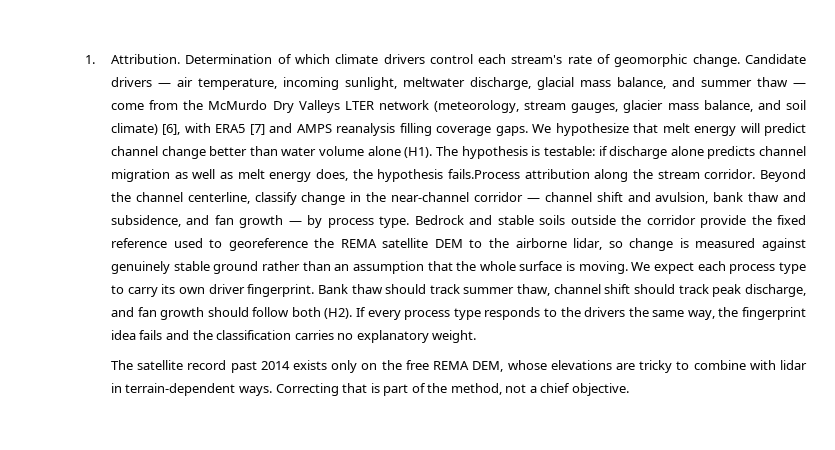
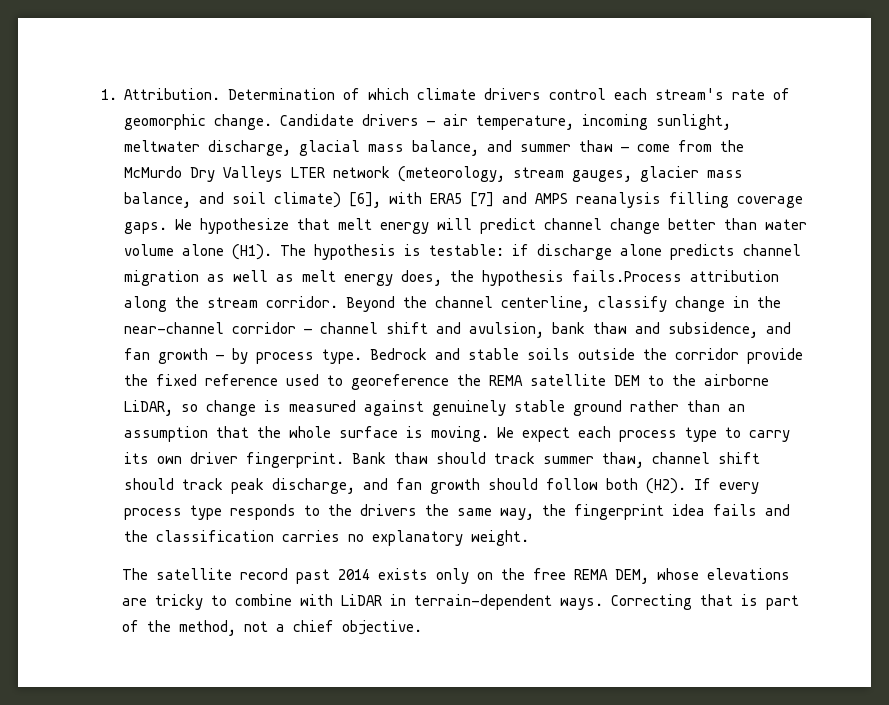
[573,238,603,250] lidar, -> [124,400,174,416] LiDAR,
[779,360,807,370] lidar -> [340,594,382,606] LiDAR

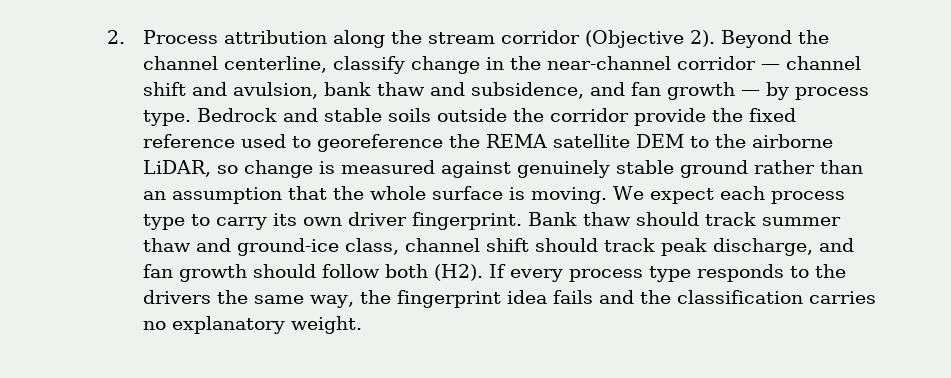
[100,88,791,100] [124,114,732,130] [124,140,745,156] [124,166,744,182] [124,192,804,208] [124,218,808,234] [124,244,802,260] [124,270,683,286] 1. Attribution. Determination of which climate drivers control each stream's rate of geomorphic change. Candidate drivers — air temperature, incoming sunlight, meltwater discharge, glacial mass balance, and summer thaw — come from the McMurdo Dry Valleys LTER network (meteorology, stream gauges, glacier mass balance, and soil climate) [6], with ERA5 [7] and AMPS reanalysis filling coverage gaps. We hypothesize that melt energy will predict channel change better than water volume alone (H1). The hypothesis is testable: if discharge alone predicts channel migration as well as melt energy does, the hypothesis fails.Process -> [107,30,219,44] 2. Process
[266,296,339,308] corridor. -> [501,30,716,48] corridor (Objective 2).
[602,452,645,468] thaw, -> [143,238,400,256] thaw and ground-ice class,
[121,568,790,584] [121,594,799,610] [121,620,422,636] // The satellite record past 2014 exists only on the free REMA DEM, whose elevations are tricky to combine with LiDAR in terrain-dependent ways. Correcting that is part of the method, not a chief objective. -> (363, 325) none

